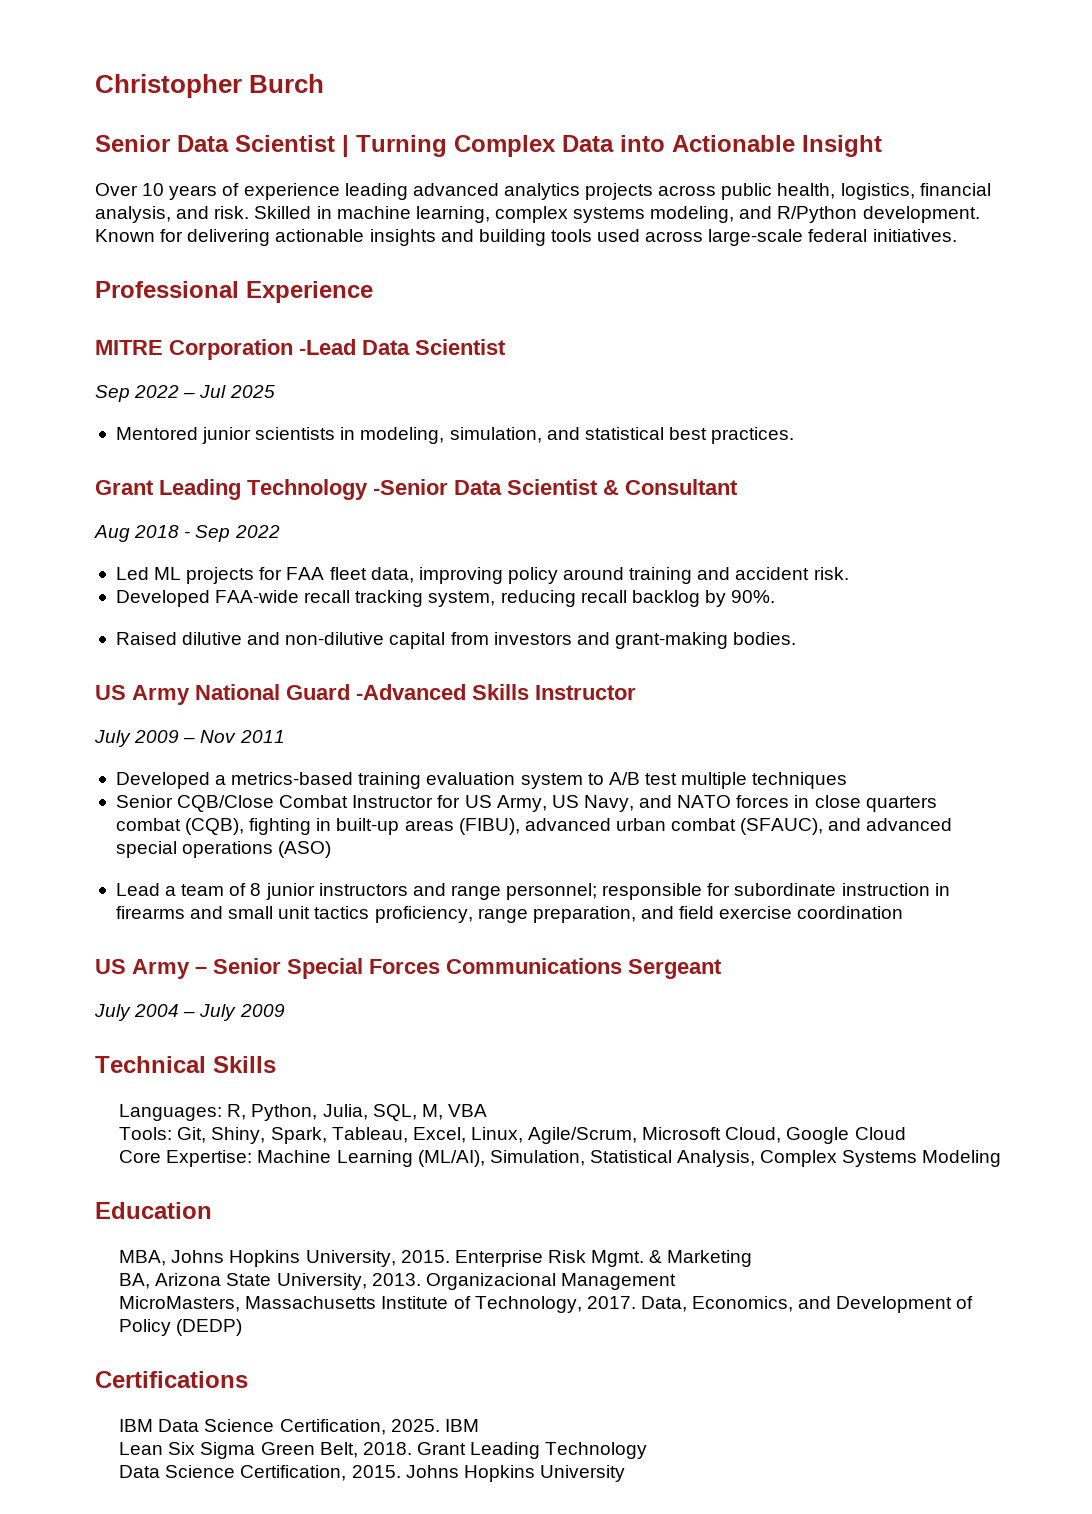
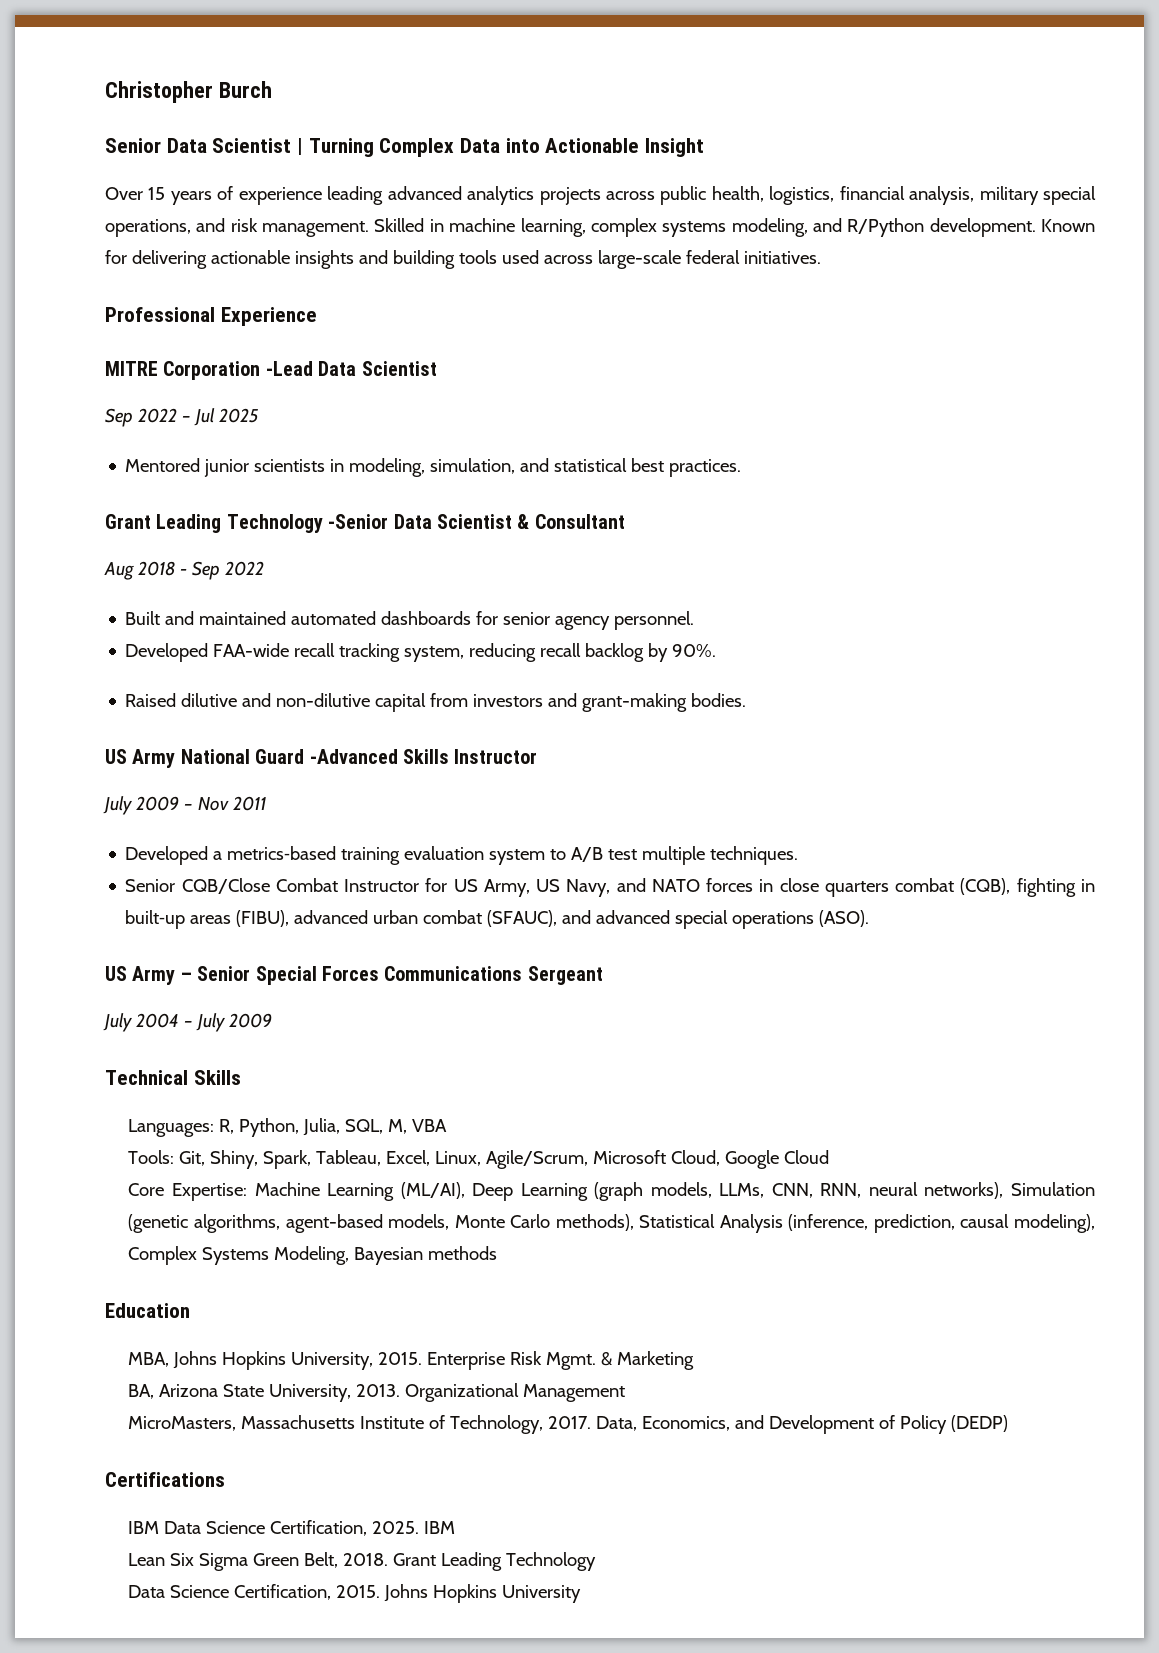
[142,183,165,196] 10 -> [148,187,166,200] 15
[176,206,250,219] and risk. -> [979,186,1096,205] [105,218,370,237] military special operations, and risk management.
[115,567,849,584] Led ML projects for FAA fleet data, improving policy around training and accident risk. -> [125,611,695,630] Built and maintained automated dashboards for senior agency personnel.
[752,772,848,789] techniques -> [710,846,799,865] techniques.
[278,841,332,858] [115,883,950,900] [115,906,904,923] (ASO) // Lead a team of 8 junior instructors and range personnel; responsible for subordinate instruction in firearms and small unit tactics proficiency, range preparation, and field exercise coordination -> [819,910,870,927] (ASO).
[489,1150,1002,1167] Simulation, Statistical Analysis, Complex Systems Modeling -> [472,1182,1095,1201] [128,1214,1095,1233] [128,1246,498,1265] Deep Learning (graph models, LLMs, CNN, RNN, neural networks), Simulation (genetic algorithms, agent-based models, Monte Carlo methods), Statistical Analysis (inference, prediction, causal modeling), Complex Systems Modeling, Bayesian methods
[425,1273,556,1290] Organizacional -> [405,1383,520,1402] Organizational

